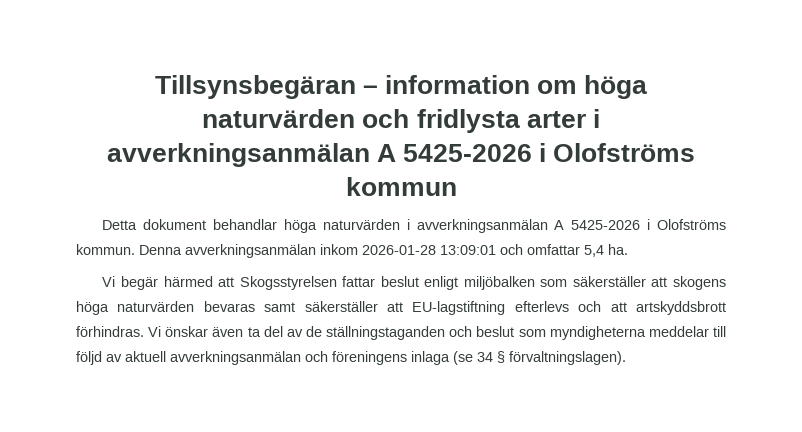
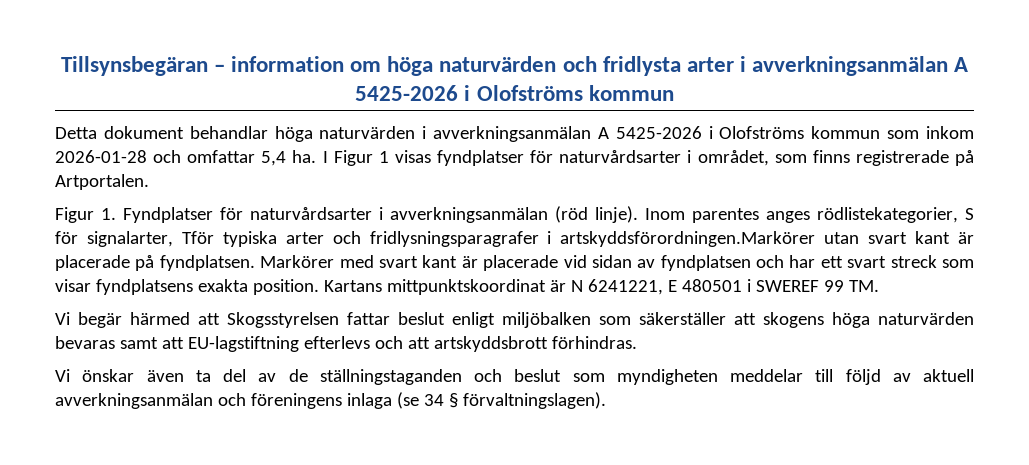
[76,244,316,258] kommun. Denna avverkningsanmälan -> [811,126,920,139] kommun som
[440,245,496,255] 13:09:01 -> (147, 156) none
(628, 249) none -> [322,150,975,166] [55,174,149,190] [55,206,974,223] [55,231,974,247] [55,255,975,271] [55,279,879,295] I Figur 1 visas fyndplatser för naturvårdsarter i området, som finns registrerade på Artportalen. // Figur 1. Fyndplatser för naturvårdsarter i avverkningsanmälan (röd linje). Inom parentes anges rödlistekategorier, S för signalarter, Tför typiska arter och fridlysningsparagrafer i artskyddsförordningen.Markörer utan svart kant är placerade på fyndplatsen. Markörer med svart kant är placerade vid sidan av fyndplatsen och har ett svart streck som visar fyndplatsens exakta position. Kartans mittpunktskoordinat är N 6241221, E 480501 i SWEREF 99 TM.
[304,301,378,312] säkerställer -> (158, 343) none
(144, 331) none -> (637, 342) //
[549,326,646,340] myndigheterna -> [616,369,718,385] myndigheten

